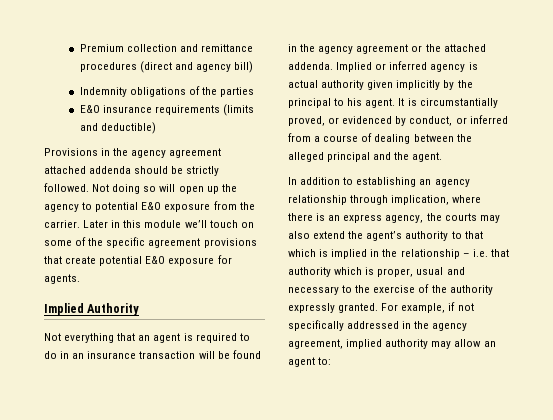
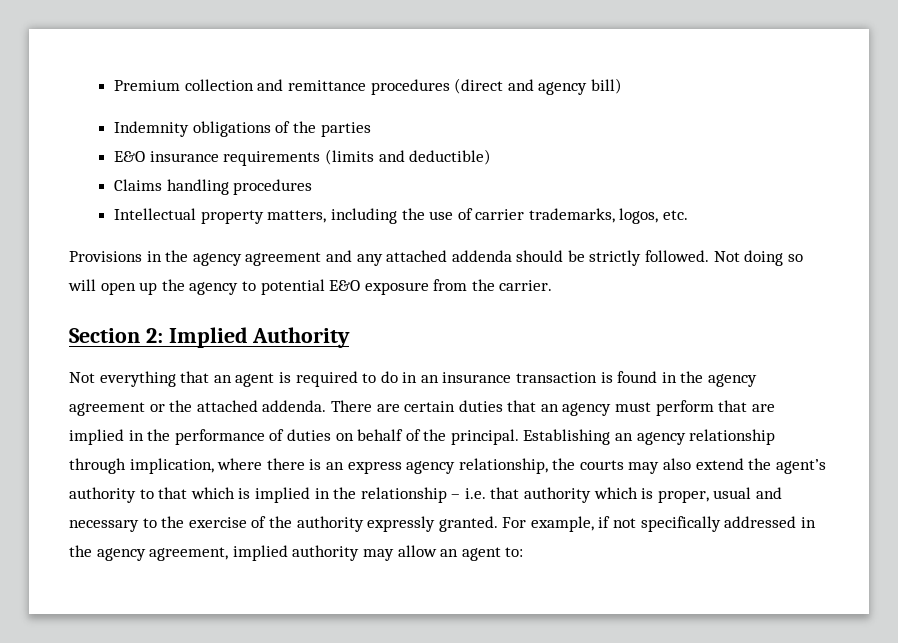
(156, 128) none -> [114,179,313,195] [114,208,689,224] // Claims handling procedures // Intellectual property matters, including the use of carrier trademarks, logos, etc.
(222, 153) none -> [325,250,383,266] and any
[83,220,254,228] [44,237,257,248] [44,255,232,266] [44,274,80,284] Later in this module we’ll touch on some of the specific agreement provisions that create potential E&O exposure for agents. // -> [69,328,163,343] // Section 2:
[198,351,230,359] will be -> [600,372,613,383] is
[336,61,478,72] [288,80,473,90] [288,98,498,108] [288,115,508,126] [288,133,472,144] [288,152,443,162] [288,177,417,187] Implied or inferred agency is actual authority given implicitly by the principal to his agent. It is circumstantially proved, or evidenced by conduct, or inferred from a course of dealing between the alleged principal and the agent. // In addition to establishing -> [330,400,775,416] [69,429,611,445] There are certain duties that an agency must perform that are implied in the performance of duties on behalf of the principal. Establishing
[385,215,424,223] agency, -> [406,458,548,474] agency relationship,

